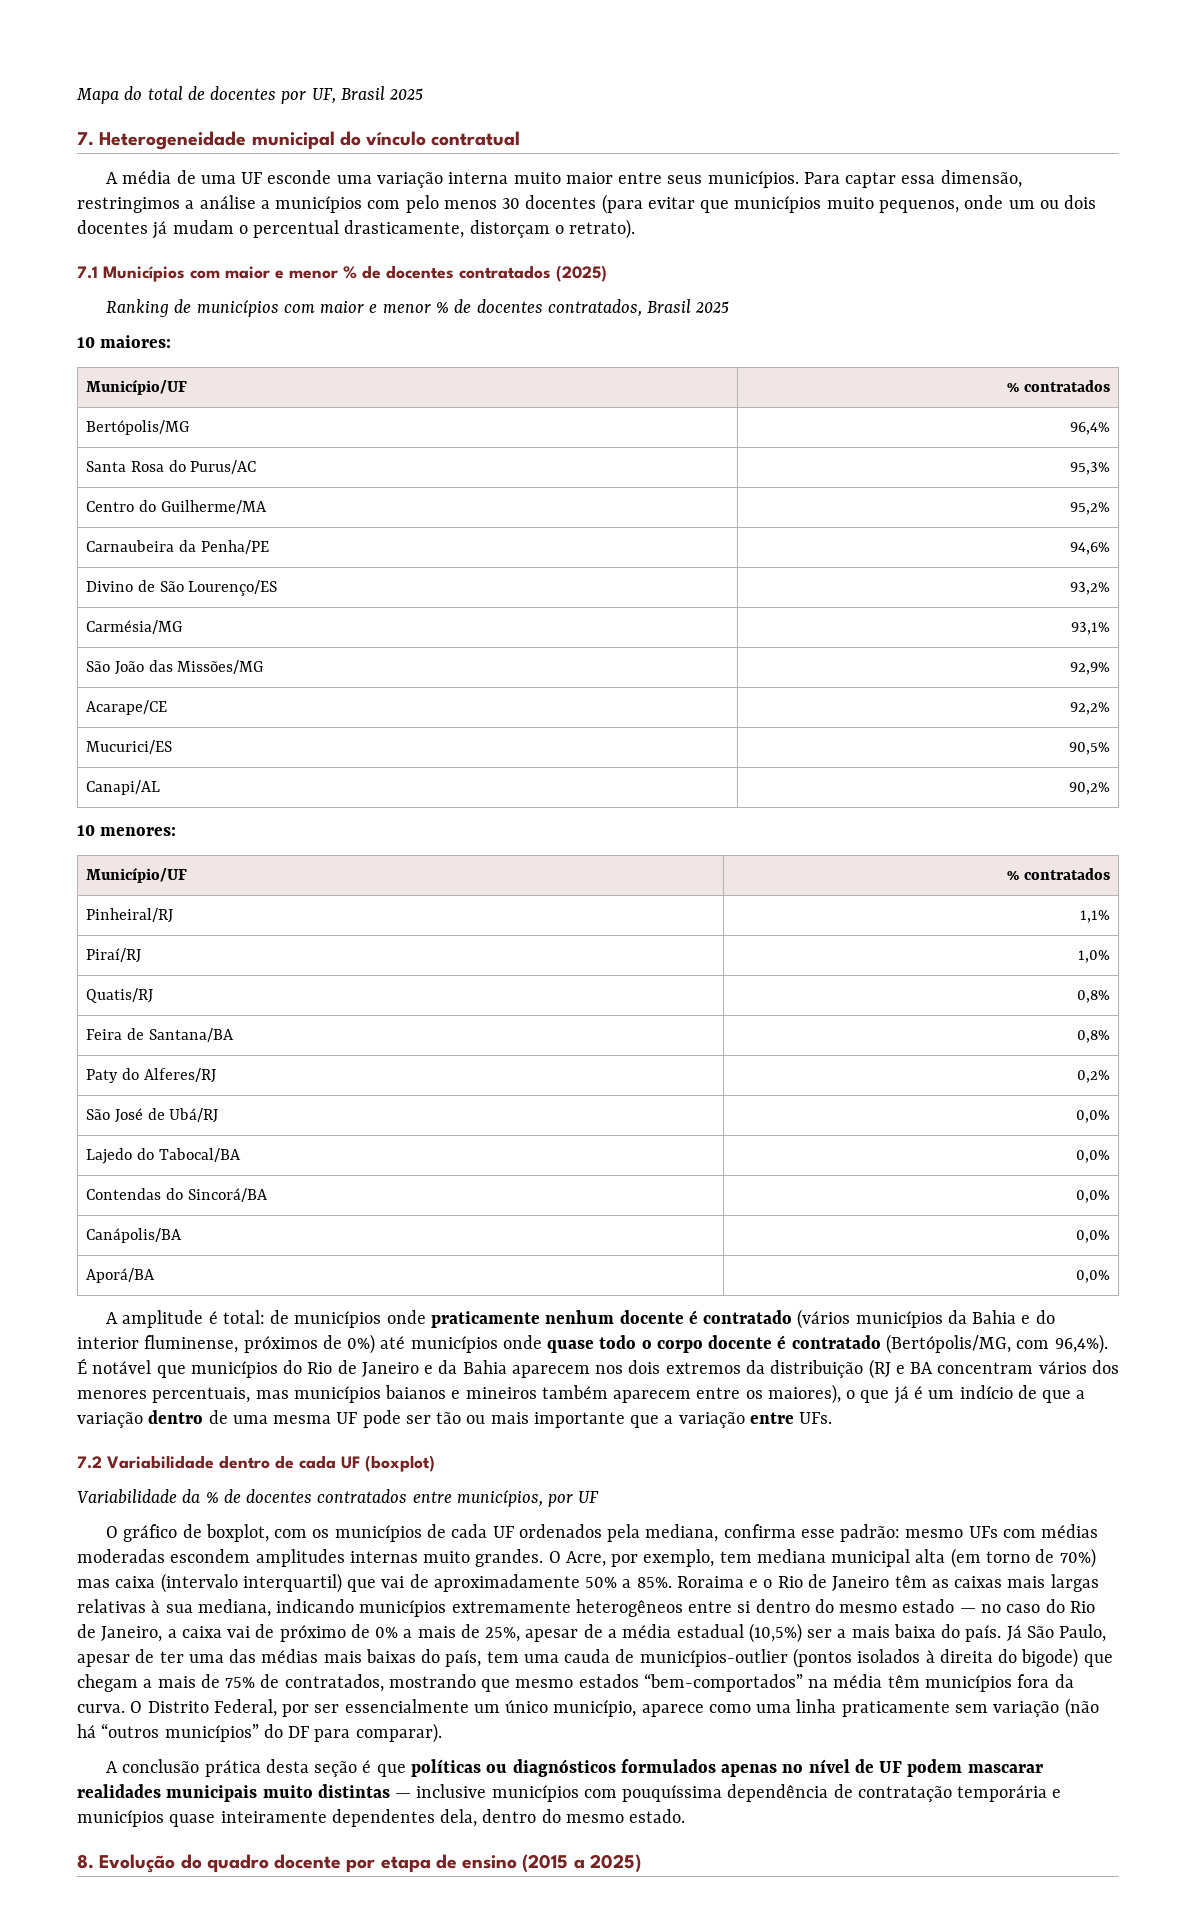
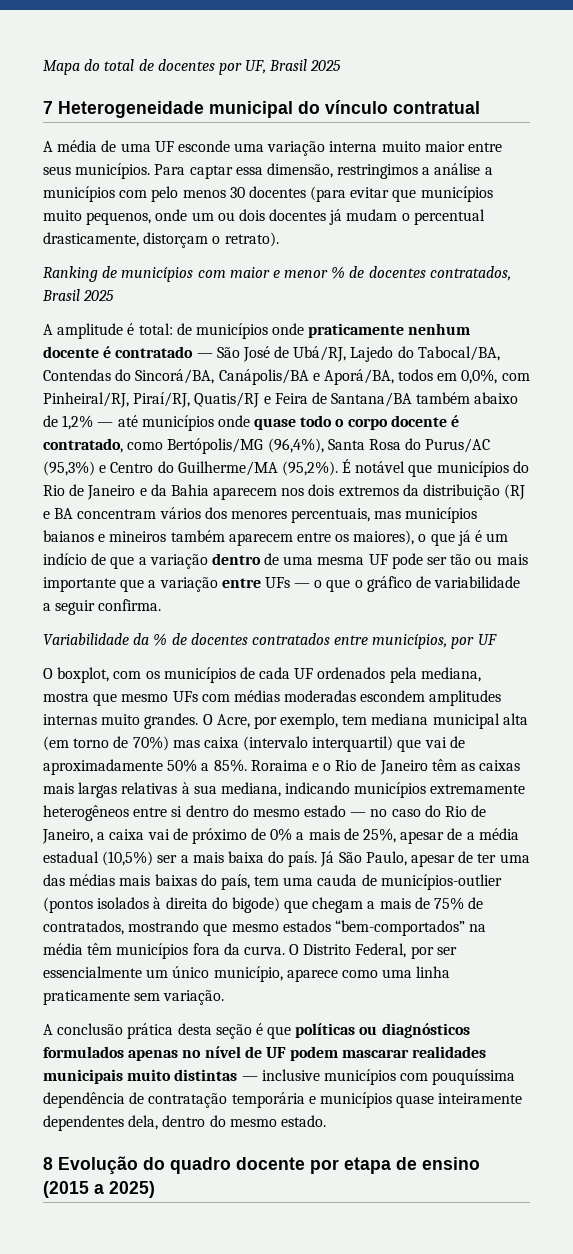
[77,132,94,146] 7. -> [43,101,53,114] 7
[77,265,607,282] // 7.1 Municípios com maior e menor % de docentes contratados (2025) -> (279, 239) none
[77,335,172,348] [86,379,188,395] [1006,380,1110,392] [86,420,190,435] [1069,422,1110,435] [86,460,257,474] [1069,462,1110,475] [86,500,267,514] [1069,502,1110,515] [86,540,269,554] [1069,542,1110,555] [86,580,278,596] [1069,582,1110,595] [86,620,183,634] [1070,622,1110,635] [86,660,264,675] [1069,662,1110,675] [86,700,168,715] [1069,702,1110,715] [86,740,173,754] [1068,742,1110,755] [86,780,161,795] [1068,782,1110,795] [77,825,177,836] [86,867,188,883] [1006,868,1110,880] [86,908,174,923] [1079,910,1110,923] [86,948,142,963] [1077,950,1110,963] [86,988,154,1003] [1076,990,1110,1003] [86,1028,234,1042] [1076,1030,1110,1043] [86,1068,216,1083] [1076,1070,1110,1083] [86,1108,219,1123] [1075,1110,1110,1123] [86,1148,241,1164] [1075,1150,1110,1163] [86,1188,268,1202] [1075,1190,1110,1203] [86,1228,183,1243] [1075,1230,1110,1243] [86,1268,156,1283] [1075,1270,1110,1283] // 10 maiores: // Município/UF | % contratados // Bertópolis/MG | 96,4% // Santa Rosa do Purus/AC | 95,3% // Centro do Guilherme/MA | 95,2% // Carnaubeira da Penha/PE | 94,6% // Divino de São Lourenço/ES | 93,2% // Carmésia/MG | 93,1% // São João das Missões/MG | 92,9% // Acarape/CE | 92,2% // Mucurici/ES | 90,5% // Canapi/AL | 90,2% // 10 menores: // Município/UF | % contratados // Pinheiral/RJ | 1,1% // Piraí/RJ | 1,0% // Quatis/RJ | 0,8% // Feira de Santana/BA | 0,8% // Paty do Alferes/RJ | 0,2% // São José de Ubá/RJ | 0,0% // Lajedo do Tabocal/BA | 0,0% // Contendas do Sincorá/BA | 0,0% // Canápolis/BA | 0,0% // Aporá/BA | 0,0% -> (115, 295) none
[797,1309,1055,1329] [77,1334,376,1354] (vários municípios da Bahia e do interior fluminense, próximos de 0%) -> [196,346,500,362] [43,369,530,385] [43,392,519,408] [43,415,114,430] — São José de Ubá/RJ, Lajedo do Tabocal/BA, Contendas do Sincorá/BA, Canápolis/BA e Aporá/BA, todos em 0,0%, com Pinheiral/RJ, Piraí/RJ, Quatis/RJ e Feira de Santana/BA também abaixo de 1,2% —
[791,1334,1108,1354] contratado (Bertópolis/MG, com 96,4%). -> [43,438,491,454] [43,461,338,476] contratado, como Bertópolis/MG (96,4%), Santa Rosa do Purus/AC (95,3%) e Centro do Guilherme/MA (95,2%).
[799,1412,833,1424] [77,1455,435,1472] UFs. // 7.2 Variabilidade dentro de cada UF (boxplot) -> [264,576,521,592] [43,599,162,615] UFs — o que o gráfico de variabilidade a seguir confirma.
[123,1524,202,1542] gráfico de -> (53, 673) none
[723,1524,901,1542] confirma esse padrão: -> [43,692,118,706] mostra que
[993,1698,1099,1718] [77,1723,442,1743] variação (não há “outros municípios” do DF para comparar). -> [163,990,225,1005] variação.
[77,1854,94,1869] 8. -> [43,1157,53,1170] 8

